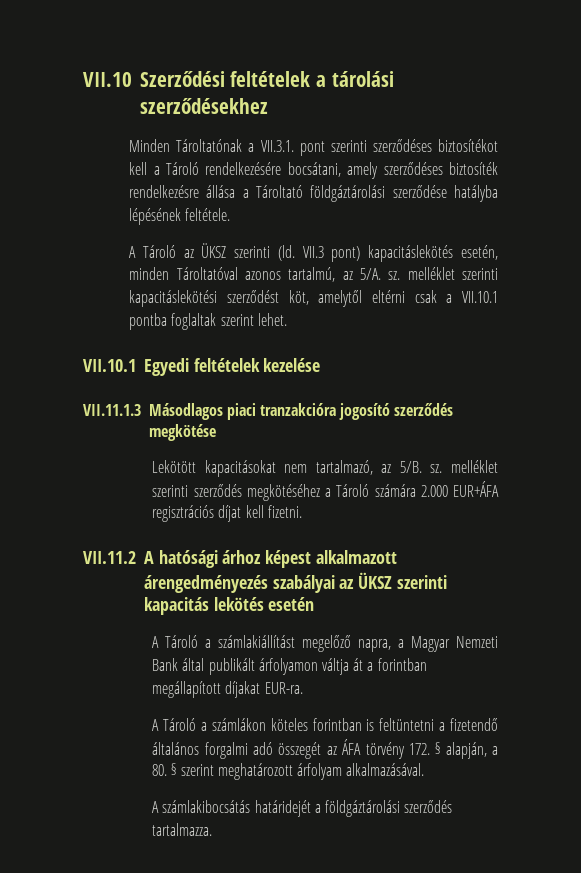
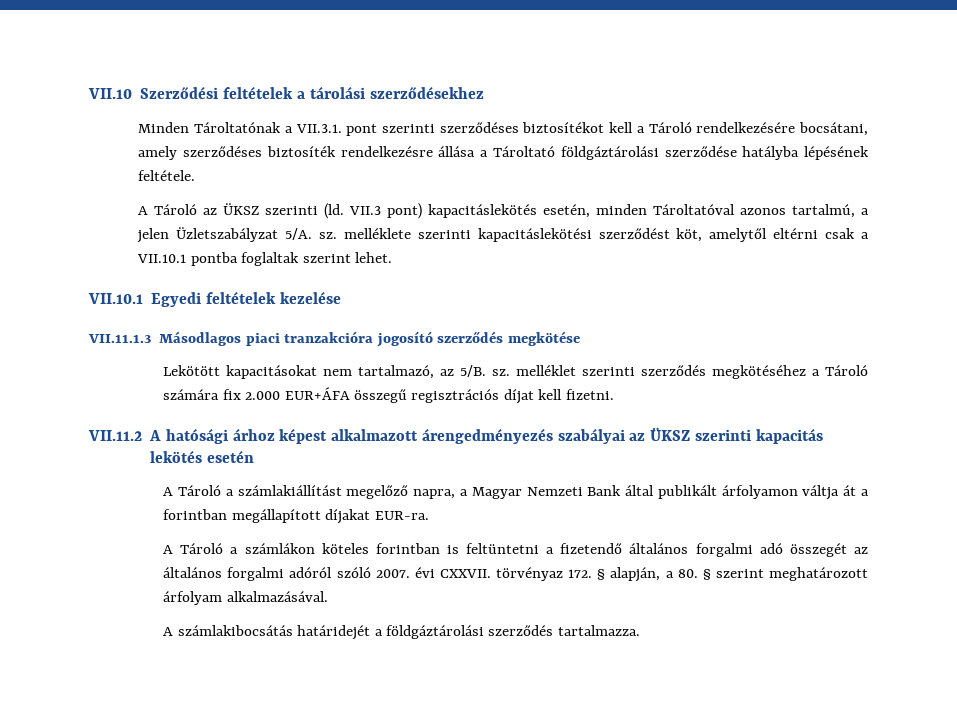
[342,271,353,280] az -> [861,208,870,215] [137,227,279,243] a jelen Üzletszabályzat
[407,267,455,280] melléklet -> [343,228,411,239] melléklete
(416, 490) none -> [222,389,241,400] fix
(499, 489) none -> [354,389,408,403] összegű
[342,739,405,759] ÁFA törvény -> [163,567,564,581] általános forgalmi adóról szóló 2007. évi CXXVII. törvényaz

